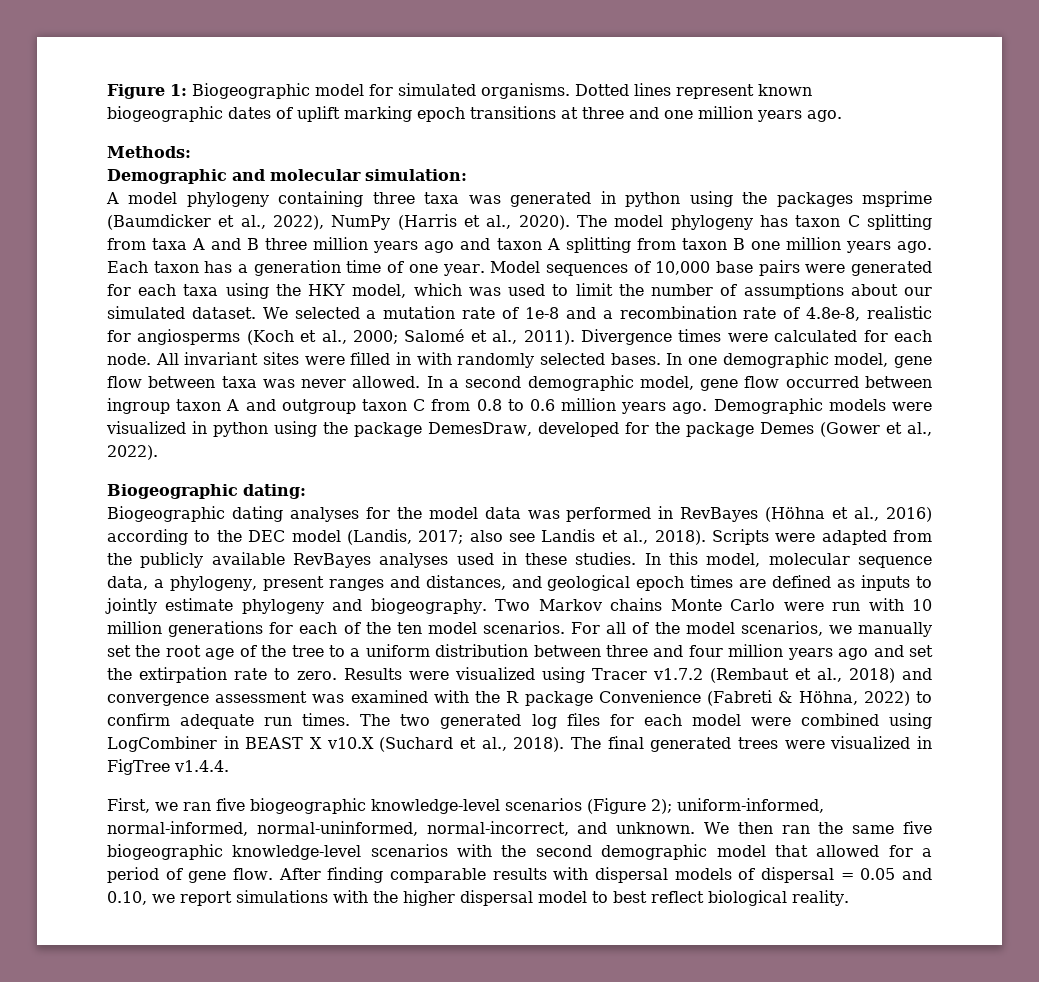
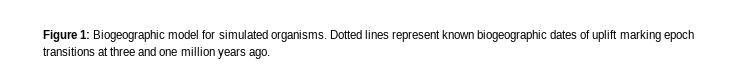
[107,146,191,158] [107,169,467,184] [106,191,932,207] [107,214,933,230] [107,237,933,253] [107,260,932,276] [107,283,933,299] [107,306,932,321] [107,329,932,345] [107,352,932,368] [107,375,933,391] [107,398,932,414] [106,421,932,437] [107,445,158,460] [107,484,306,499] [107,506,933,522] [107,529,932,545] [107,552,932,568] [107,575,933,591] [105,598,932,614] [107,621,932,637] [107,644,934,660] [107,667,932,683] [107,690,932,706] [107,713,932,729] [107,736,932,752] [107,759,229,775] [107,798,824,814] [107,821,933,836] [107,844,933,860] [107,867,932,883] [107,890,849,906] // Methods: // Demographic and molecular simulation: // A model phylogeny containing three taxa was generated in python using the packages msprime (Baumdicker et al., 2022), NumPy (Harris et al., 2020). The model phylogeny has taxon C splitting from taxa A and B three million years ago and taxon A splitting from taxon B one million years ago. Each taxon has a generation time of one year. Model sequences of 10,000 base pairs were generated for each taxa using the HKY model, which was used to limit the number of assumptions about our simulated dataset. We selected a mutation rate of 1e-8 and a recombination rate of 4.8e-8, realistic for angiosperms (Koch et al., 2000; Salomé et al., 2011). Divergence times were calculated for each node. All invariant sites were filled in with randomly selected bases. In one demographic model, gene flow between taxa was never allowed. In a second demographic model, gene flow occurred between ingroup taxon A and outgroup taxon C from 0.8 to 0.6 million years ago. Demographic models were visualized in python using the package DemesDraw, developed for the package Demes (Gower et al., 2022). // Biogeographic dating: // Biogeographic dating analyses for the model data was performed in RevBayes (Höhna et al., 2016) according to the DEC model (Landis, 2017; also see Landis et al., 2018). Scripts were adapted from the publicly available RevBayes analyses used in these studies. In this model, molecular sequence data, a phylogeny, present ranges and distances, and geological epoch times are defined as inputs to jointly estimate phylogeny and biogeography. Two Markov chains Monte Carlo were run with 10 million generations for each of the ten model scenarios. For all of the model scenarios, we manually set the root age of the tree to a uniform distribution between three and four million years ago and set the extirpation rate to zero. Results were visualized using Tracer v1.7.2 (Rembaut et al., 2018) and convergence assessment was examined with the R package Convenience (Fabreti & Höhna, 2022) to confirm adequate run times. The two generated log files for each model were combined using LogCombiner in BEAST X v10.X (Suchard et al., 2018). The final generated trees were visualized in FigTree v1.4.4. // First, we ran five biogeographic knowledge-level scenarios (Figure 2); uniform-informed, normal-informed, normal-uninformed, normal-incorrect, and unknown. We then ran the same five biogeographic knowledge-level scenarios with the second demographic model that allowed for a period of gene flow. After finding comparable results with dispersal models of dispersal = 0.05 and 0.10, we report simulations with the higher dispersal model to best reflect biological reality. -> (270, 54) none

